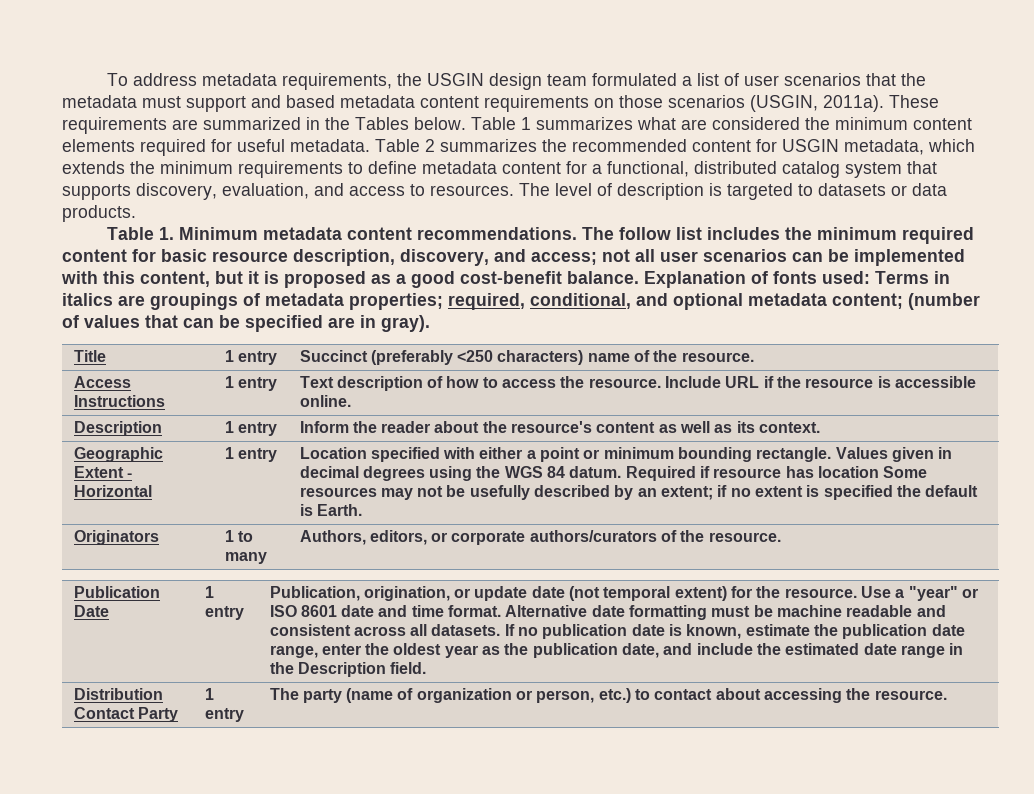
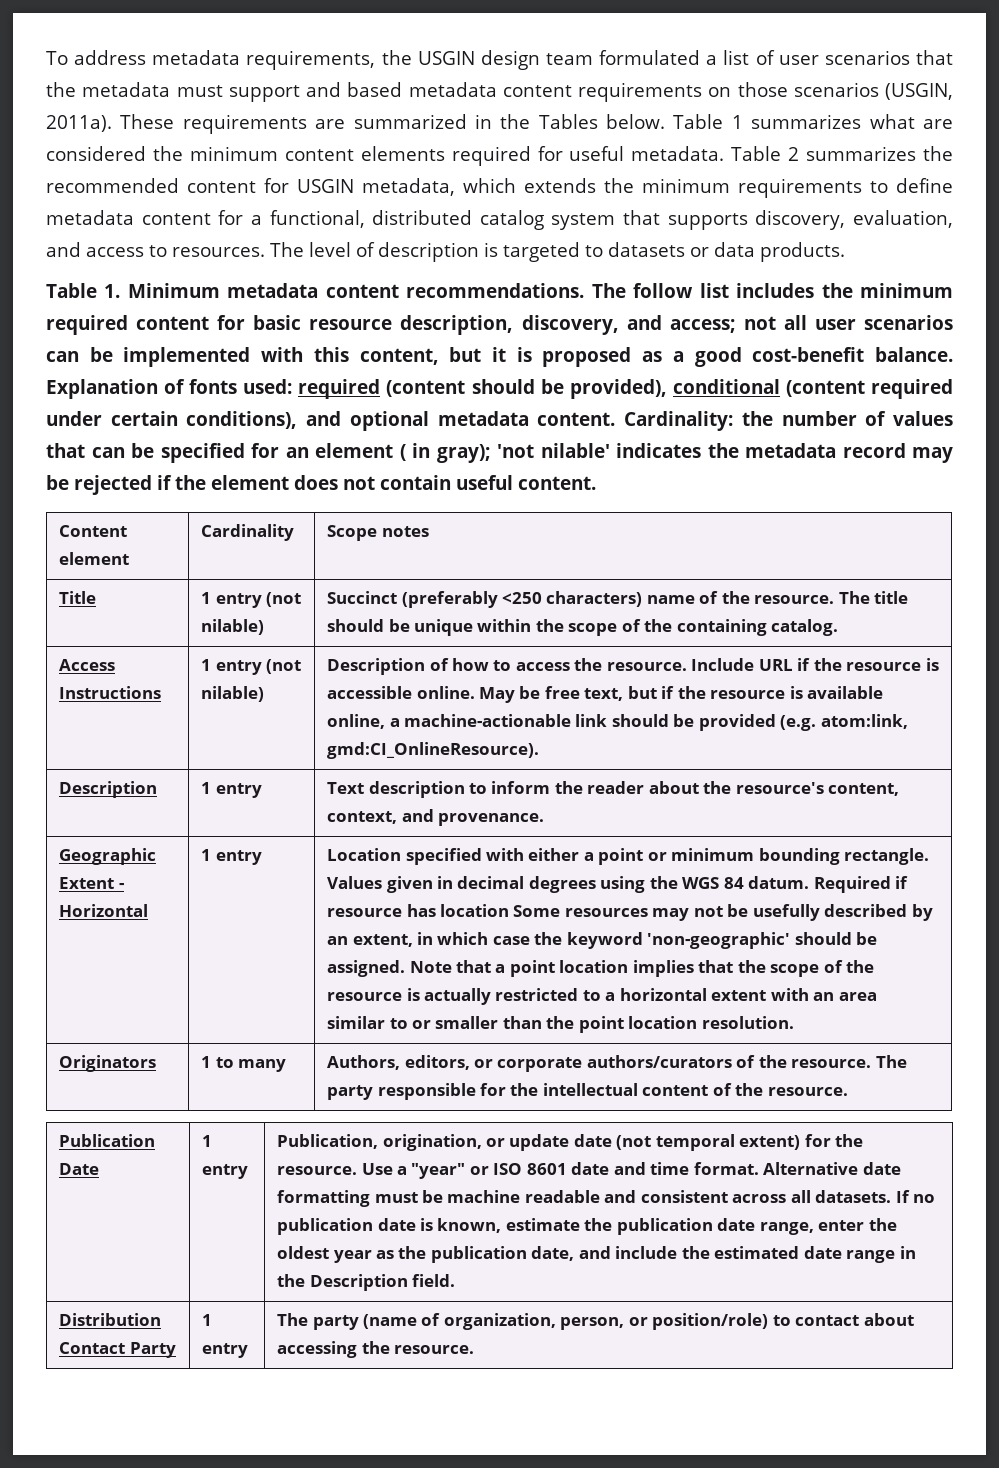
[875,271,950,284] [62,293,980,310] Terms in italics are groupings of metadata properties; required, conditional, and optional metadata content; (number -> [298,379,953,399] [46,411,857,431] required (content should be provided), conditional (content required under certain conditions), and optional metadata content. Cardinality: the number
[328,315,430,332] are in gray). -> [251,443,953,463] [46,475,596,495] [59,525,128,537] [59,552,130,565] [201,524,295,541] [327,525,429,541] for an element ( in gray); 'not nilable' indicates the metadata record may be rejected if the element does not contain useful content. // Content element | Cardinality | Scope notes
(277, 358) none -> [266,592,302,607] [201,619,265,635] (not nilable)
(754, 357) none -> [838,591,909,604] [327,619,839,636] The title should be unique within the scope of the containing catalog.
[299,376,423,391] | Text description -> [266,659,302,674] [201,686,265,702] [327,658,426,675] (not nilable) | Description
(351, 401) none -> [479,686,884,703] [327,714,908,731] [327,742,540,759] May be free text, but if the resource is available online, a machine-actionable link should be provided (e.g. atom:link, gmd:CI_OnlineResource).
[299,421,349,433] Inform -> [327,781,551,798] Text description to inform
[596,421,821,433] content as well as its context. -> [828,783,900,796] [327,809,545,826] content, context, and provenance.
[661,485,979,500] [299,504,362,516] extent; if no extent is specified the default is Earth. -> [352,932,878,949] [327,960,875,977] [327,988,877,1005] [327,1016,794,1033] extent, in which case the keyword 'non-geographic' should be assigned. Note that a point location implies that the scope of the resource is actually restricted to a horizontal extent with an area similar to or smaller than the point location resolution.
(781, 537) none -> [875,1055,907,1068] [327,1083,848,1100] The party responsible for the intellectual content of the resource.
[416,688,631,703] organization or person, etc.) -> [443,1313,769,1330] organization, person, or position/role)

